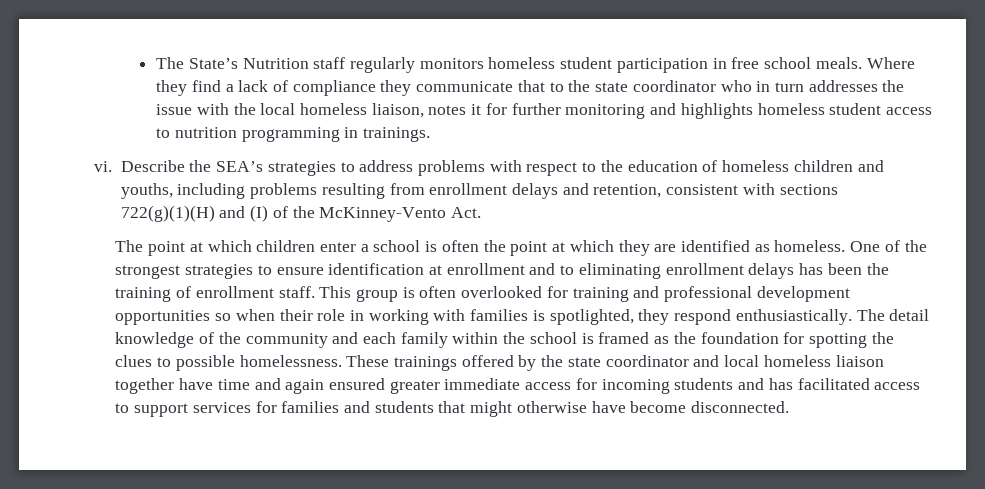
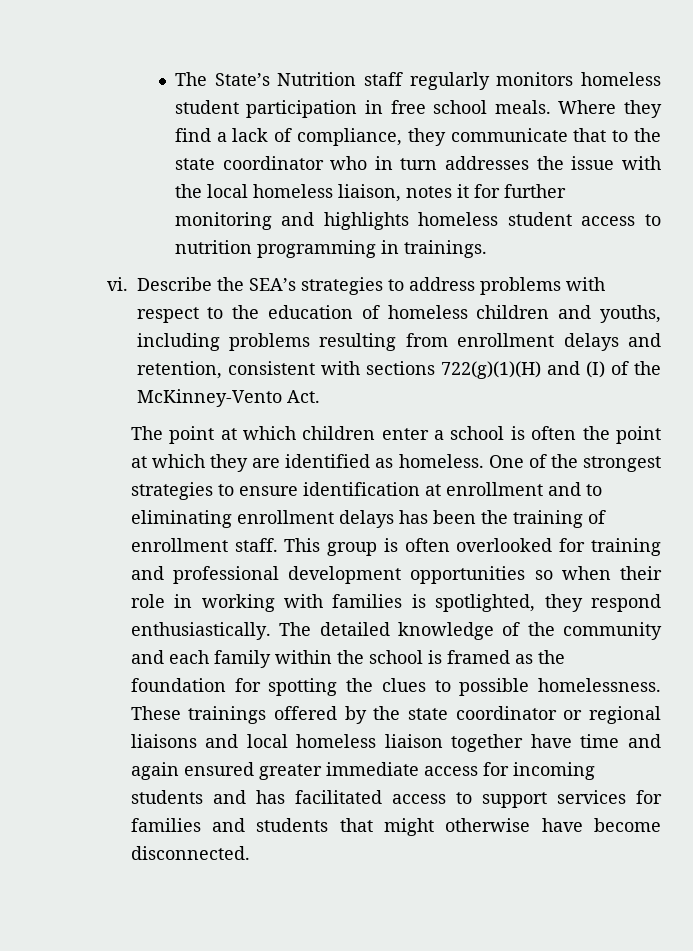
[292,80,376,96] compliance -> [297,128,403,146] compliance,
[889,309,930,321] detail -> [319,622,390,636] detailed
(689, 361) none -> [563,706,661,724] [130,734,197,748] or regional liaisons

